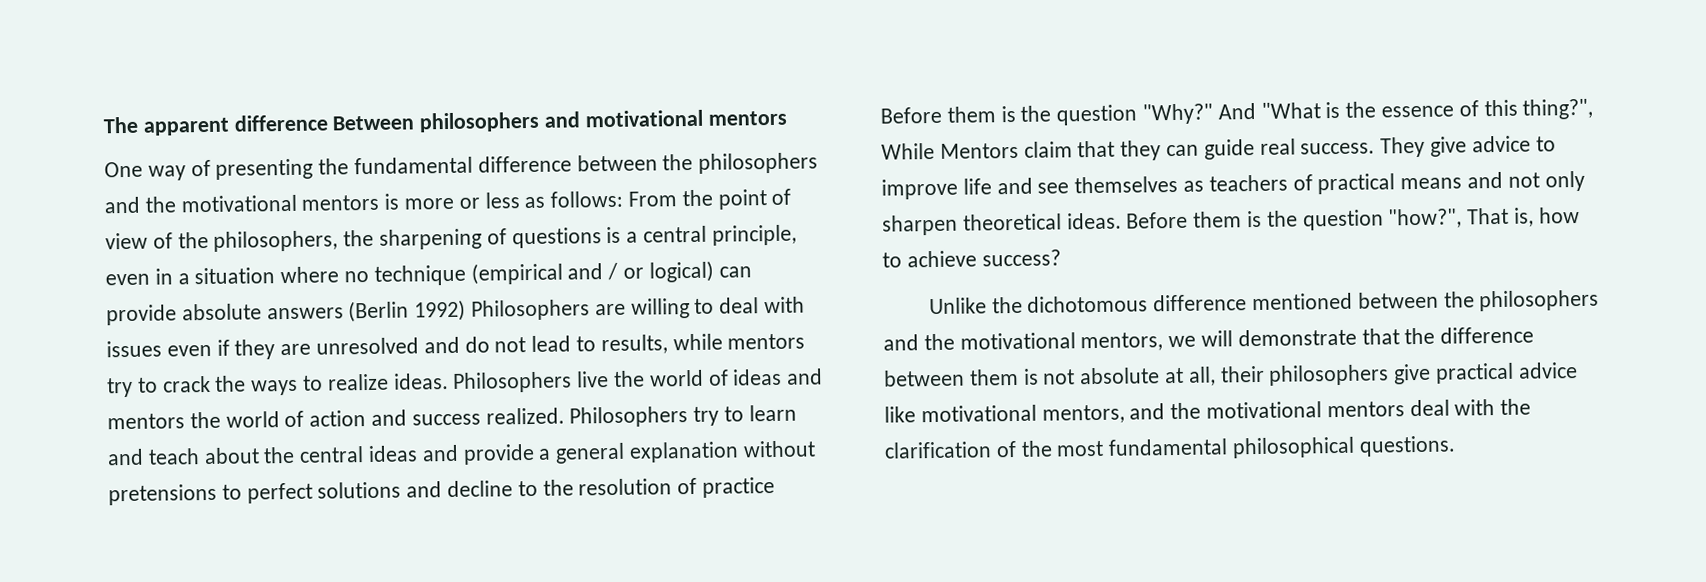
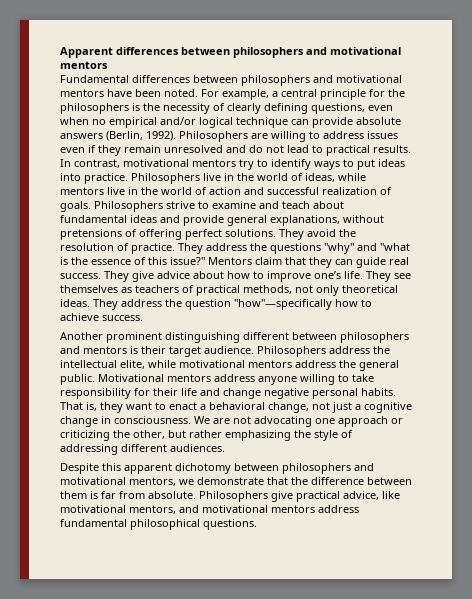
[103,114,415,136] The apparent difference Between -> [60,47,230,58] Apparent differences between
[104,152,819,181] [104,188,792,214] [105,224,797,252] [105,260,714,286] One way of presenting the fundamental difference between the philosophers and the motivational mentors is more or less as follows: From the point of view of the philosophers, the sharpening of questions is a central principle, even in a situation where no technique (empirical and / or logical) -> [60,75,402,86] [60,89,405,100] [60,103,393,114] [60,117,288,128] Fundamental differences between philosophers and motivational mentors have been noted. For example, a central principle for the philosophers is the necessity of clearly defining questions, even when no empirical and/or logical technique
[348,299,467,323] (Berlin 1992) -> [106,131,176,141] (Berlin, 1992).
[719,296,806,314] deal with -> [323,131,364,139] address
[280,343,312,356] are -> [124,145,161,153] remain
[600,333,806,355] [107,373,449,398] results, while mentors try to crack the ways to realize ideas. -> [326,145,411,156] [60,159,405,170] [60,173,128,184] practical results. In contrast, motivational mentors try to identify ways to put ideas into practice.
[613,368,824,387] [107,413,185,430] the world of ideas and mentors -> [224,173,366,182] [60,187,138,195] in the world of ideas, while mentors live in
[411,404,797,428] success realized. Philosophers try to learn -> [267,187,392,195] [60,201,256,212] successful realization of goals. Philosophers strive to examine
[263,446,365,464] the central -> [60,215,127,223] fundamental
[538,440,816,464] [108,476,776,506] [880,102,1321,126] a general explanation without pretensions to perfect solutions and decline to the resolution of practice Before them is the question "Why?" And "What -> [227,215,384,226] [60,229,356,240] [60,243,410,254] general explanations, without pretensions of offering perfect solutions. They avoid the resolution of practice. They address the questions "why" and "what
[1522,98,1594,120] [881,142,935,160] thing?", While -> [170,257,205,265] issue?"
[1535,136,1556,152] [881,177,1033,200] to improve life and -> [193,271,391,282] about how to improve one’s life. They
[1400,171,1504,190] means and -> [243,285,292,294] methods,
[882,214,958,236] sharpen -> (339, 290) none
[1126,206,1580,231] [882,249,1061,268] [928,289,1600,315] [883,333,955,351] Before them is the question "how?", That is, how to achieve success? // Unlike the dichotomous difference mentioned between the philosophers and the -> [93,299,372,310] [60,313,143,321] [60,332,409,343] [60,346,390,357] [60,360,399,371] [60,374,374,385] [60,388,396,399] [60,402,412,413] [60,416,403,427] [60,430,353,441] [60,444,225,455] [60,463,374,474] They address the question "how"—specifically how to achieve success. // Another prominent distinguishing different between philosophers and mentors is their target audience. Philosophers address the intellectual elite, while motivational mentors address the general public. Motivational mentors address anyone willing to take responsibility for their life and change negative personal habits. That is, they want to enact a behavioral change, not just a cognitive change in consciousness. We are not advocating one approach or criticizing the other, but rather emphasizing the style of addressing different audiences. // Despite this apparent dichotomy between philosophers and
[1201,330,1234,347] will -> (194, 482) none
[1042,364,1390,386] not absolute at all, their philosophers -> [101,491,268,502] far from absolute. Philosophers
[1517,362,1578,379] advice -> [343,491,379,500] advice,
[1170,398,1532,420] [884,440,1105,459] the motivational mentors deal with the clarification of the most -> [202,505,359,513] motivational mentors address

